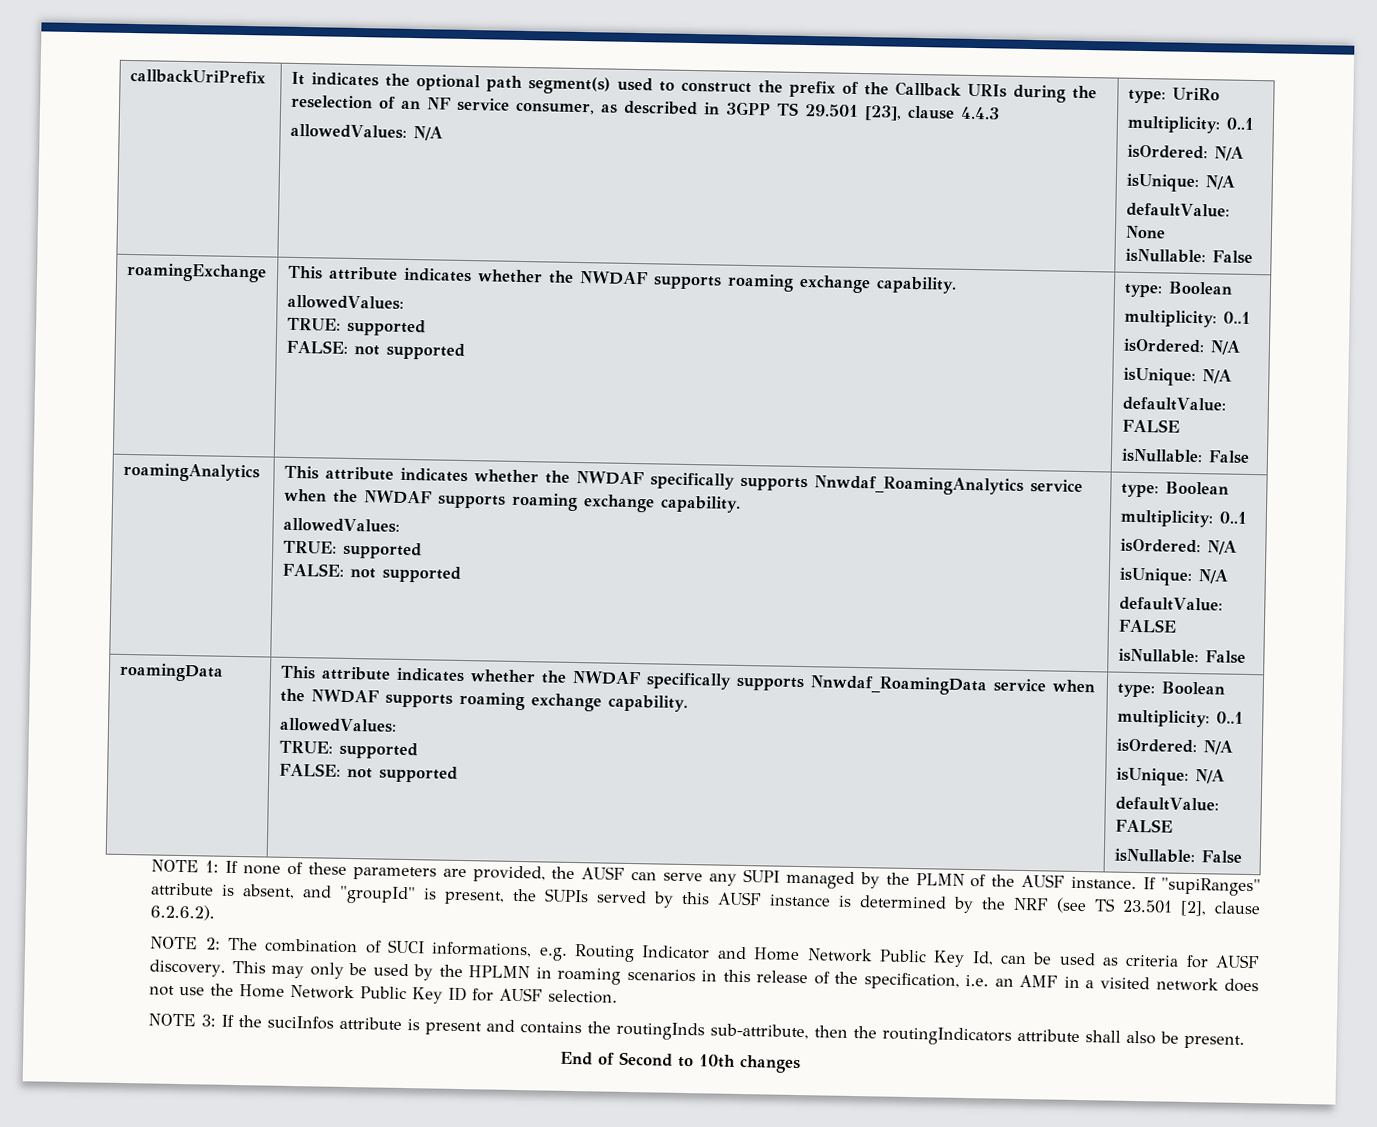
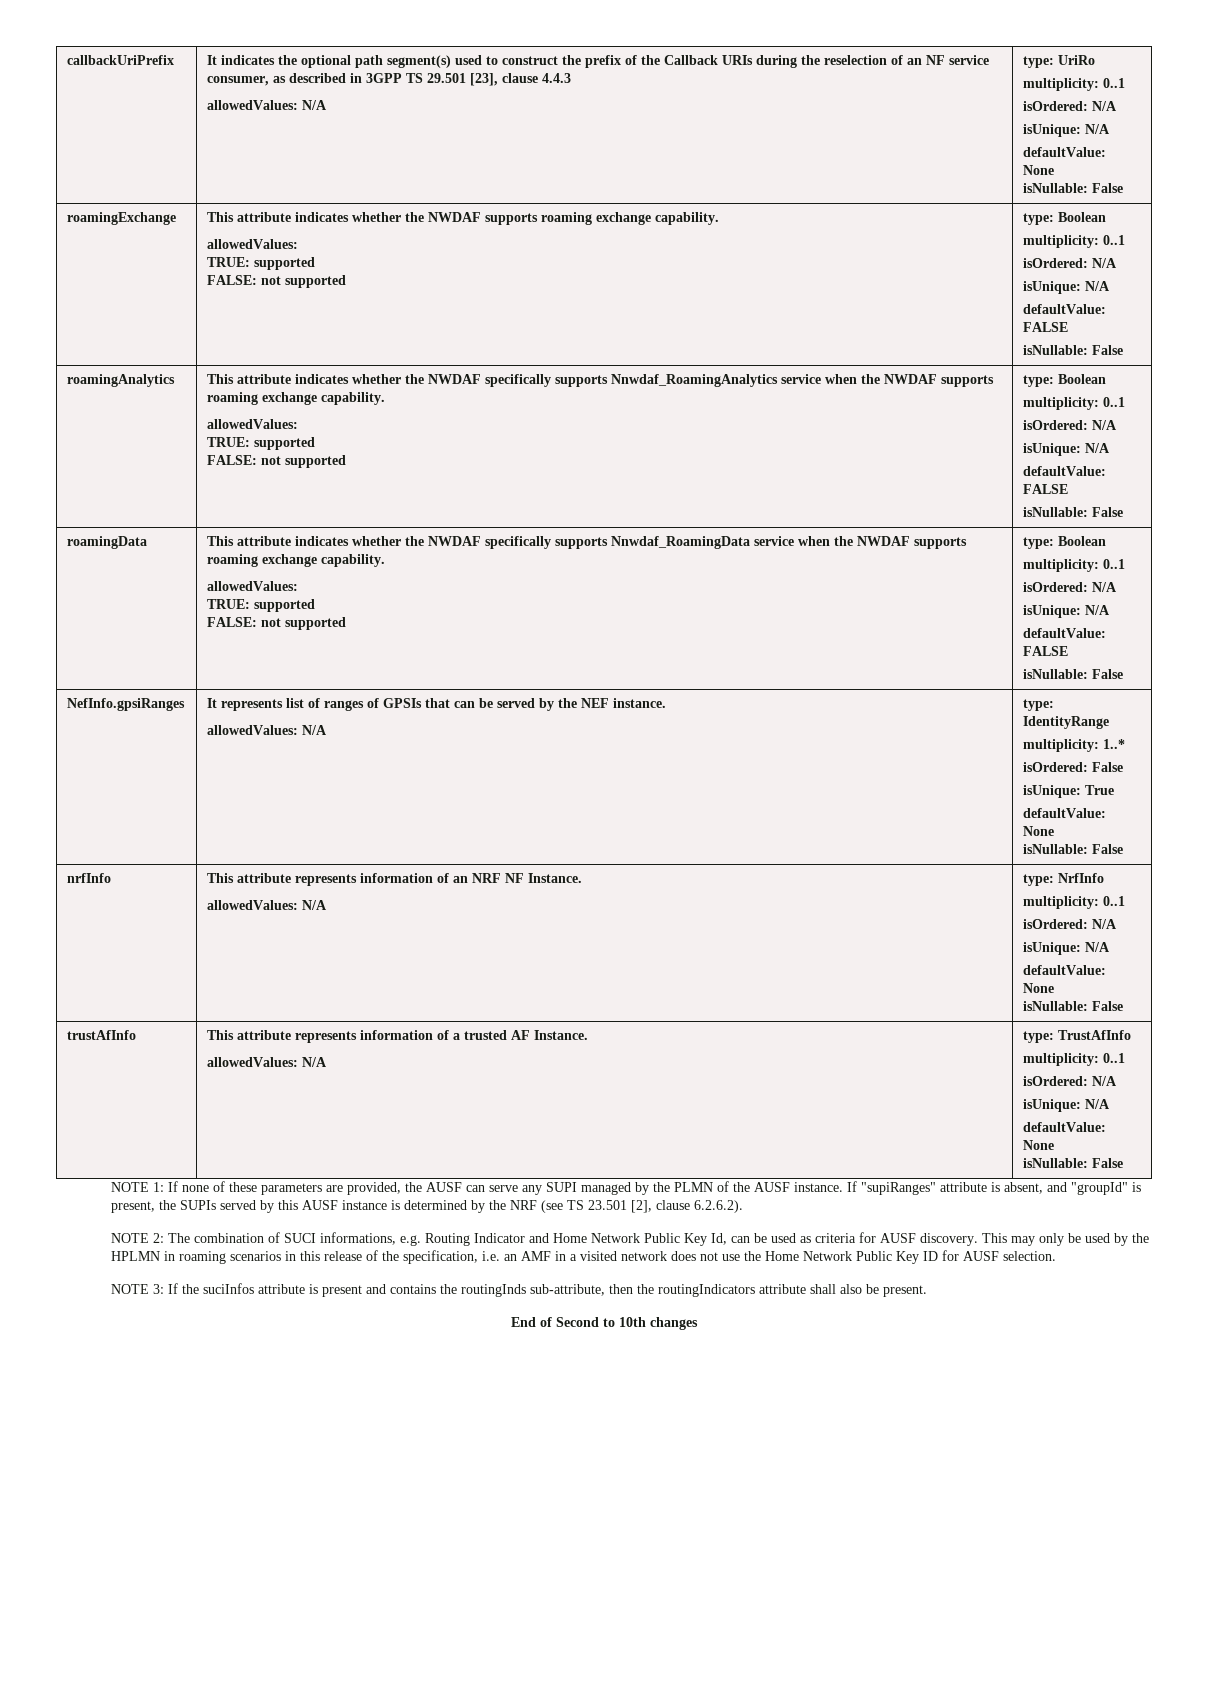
(1242, 857) none -> [67,698,186,711] [207,698,667,711] [207,725,328,735] [1023,699,1055,711] [1023,716,1110,729] [1023,739,1126,752] [1023,762,1124,772] [1023,785,1115,798] [1023,808,1107,818] [1023,826,1055,836] [1023,844,1124,854] [67,873,112,883] [207,873,583,886] [207,900,328,910] [1023,873,1105,886] [1023,896,1126,909] [1023,919,1118,929] [1023,942,1111,955] [1023,965,1107,975] [1023,983,1055,993] [1023,1001,1124,1011] [67,1030,137,1040] [207,1030,589,1043] [207,1057,328,1067] [1023,1030,1132,1043] [1023,1053,1126,1066] [1023,1076,1118,1086] [1023,1099,1111,1112] [1023,1122,1107,1132] [1023,1140,1055,1150] [1023,1158,1124,1168] // NefInfo.gpsiRanges | It represents list of ranges of GPSIs that can be served by the NEF instance. // allowedValues: N/A | type: IdentityRange // multiplicity: 1..* // isOrdered: False // isUnique: True // defaultValue: None // isNullable: False // nrfInfo | This attribute represents information of an NRF NF Instance. // allowedValues: N/A | type: NrfInfo // multiplicity: 0..1 // isOrdered: N/A // isUnique: N/A // defaultValue: None // isNullable: False // trustAfInfo | This attribute represents information of a trusted AF Instance. // allowedValues: N/A | type: TrustAfInfo // multiplicity: 0..1 // isOrdered: N/A // isUnique: N/A // defaultValue: None // isNullable: False

